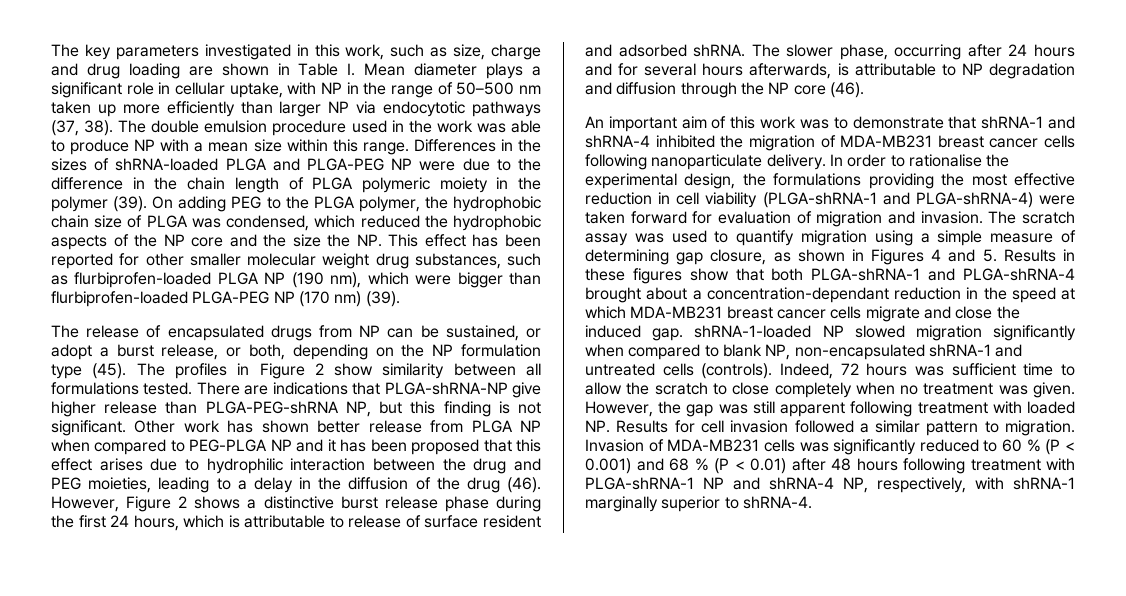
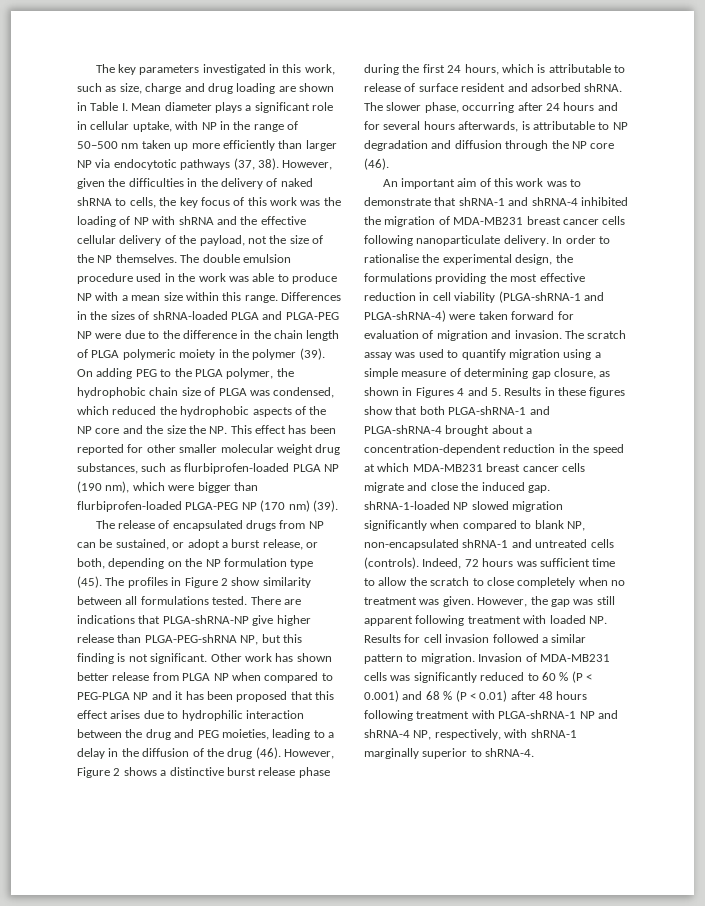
(114, 128) none -> [282,160,333,170] [77,178,313,189] [77,197,341,208] [77,216,306,227] [77,235,323,246] [77,254,177,263] However, given the difficulties in the delivery of naked shRNA to cells, the key focus of this work was the loading of NP with shRNA and the effective cellular delivery of the payload, not the size of the NP themselves.
[706,287,889,303] concentration-dependant -> [364,444,501,455] concentration-dependent

